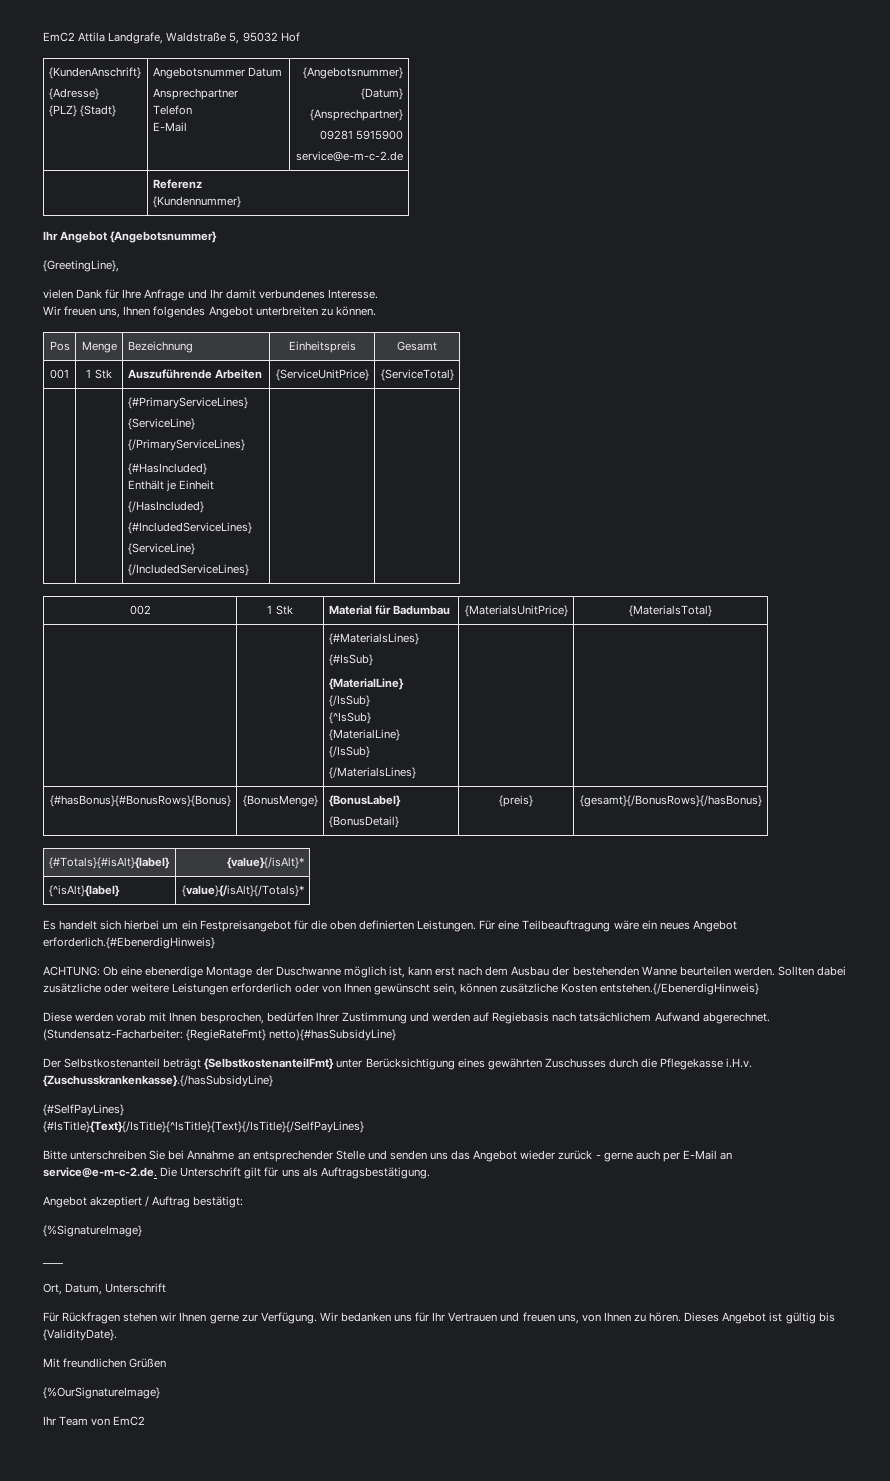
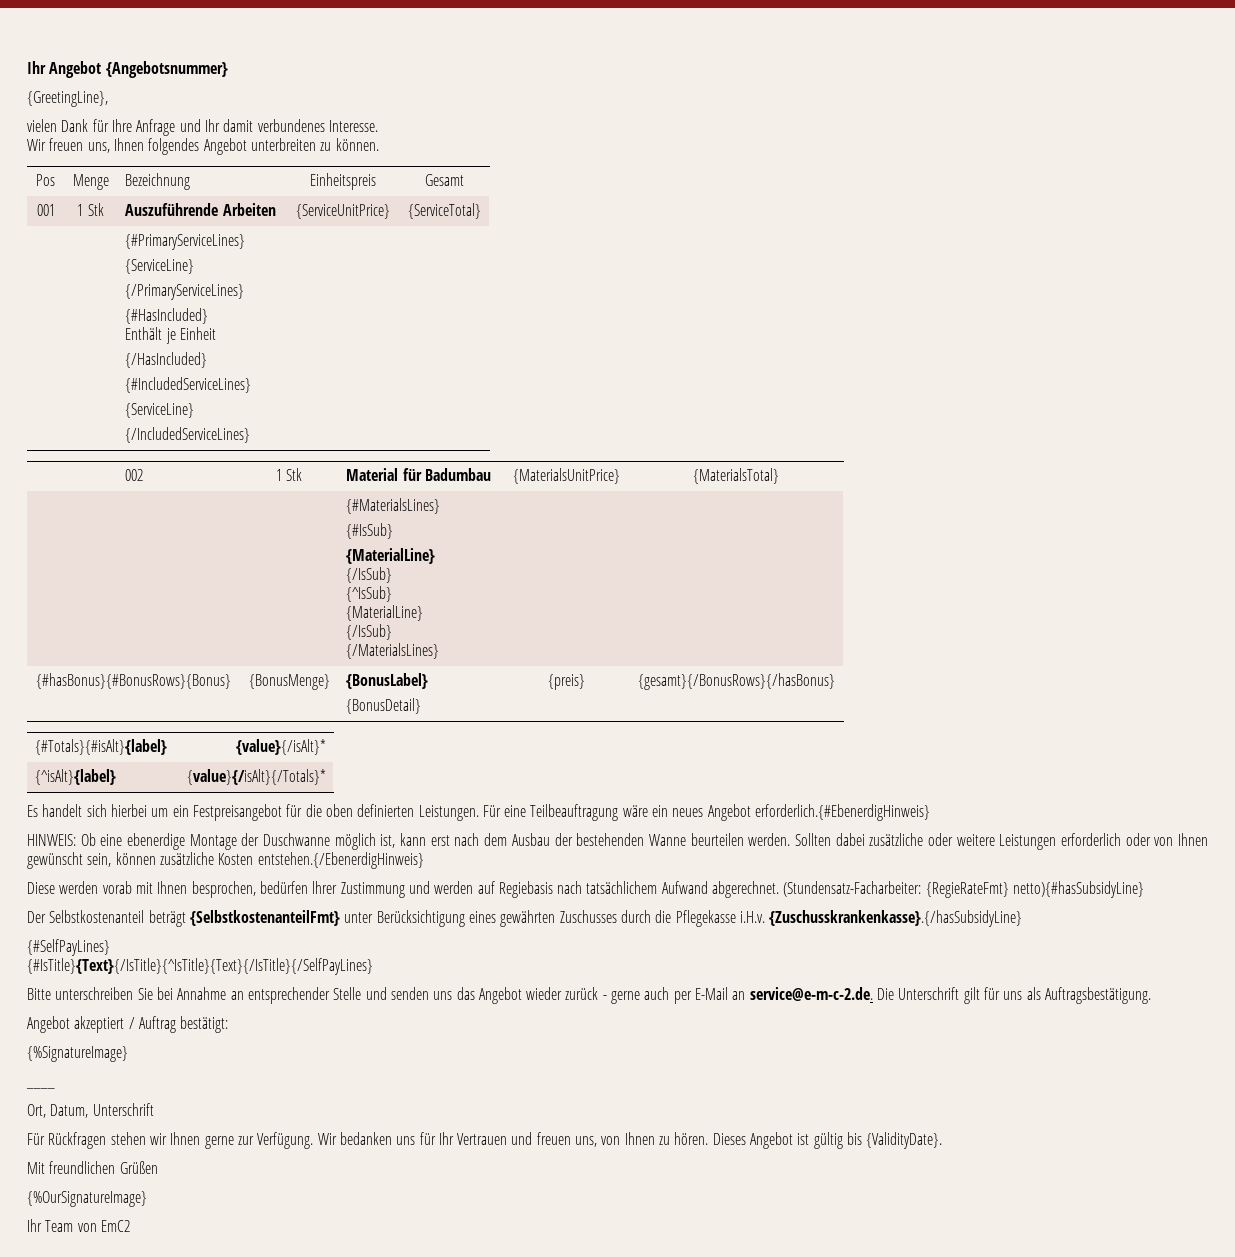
[43,32,300,44] [48,67,141,79] [48,88,99,100] [48,105,116,117] [152,67,282,79] [152,88,238,100] [152,105,192,115] [152,122,187,132] [303,67,404,79] [361,88,404,100] [310,109,404,121] [320,130,404,140] [296,151,404,162] [152,179,202,189] [152,196,241,208] EmC2 Attila Landgrafe, Waldstraße 5, 95032 Hof // {KundenAnschrift} // {Adresse} // {PLZ} {Stadt} | Angebotsnummer Datum // Ansprechpartner // Telefon // E-Mail | {Angebotsnummer} // {Datum} // {Ansprechpartner} // 09281 5915900 // service@e-m-c-2.de // | Referenz // {Kundennummer} // -> (27, 67) none
[43,966,100,976] ACHTUNG: -> [27,834,76,846] HINWEIS:

